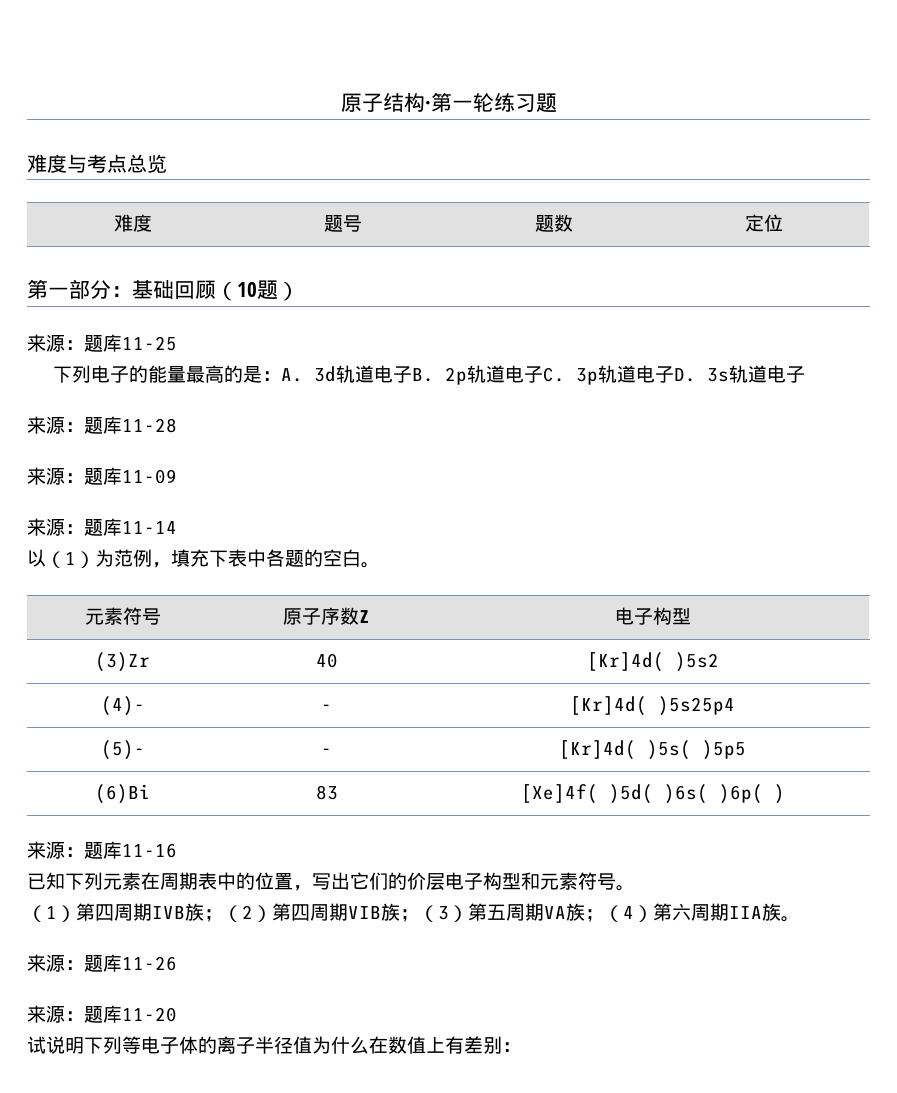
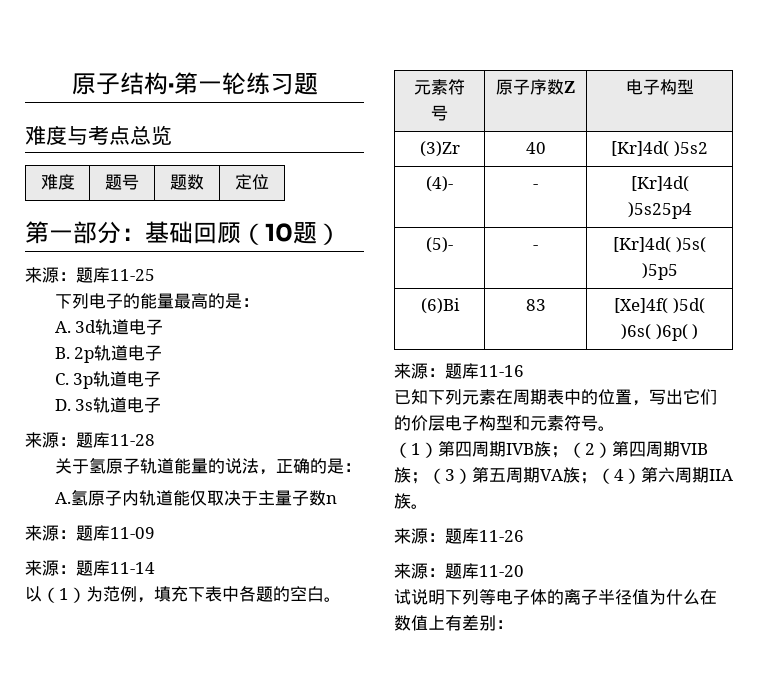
(281, 376) none -> (259, 302) //
(412, 374) none -> (164, 327) //
(543, 374) none -> (163, 353) //
(674, 374) none -> (162, 379) //
(177, 425) none -> [54,458,361,475] [54,490,337,506] // 关于氢原子轨道能量的说法，正确的是： // A.氢原子内轨道能仅取决于主量子数n

